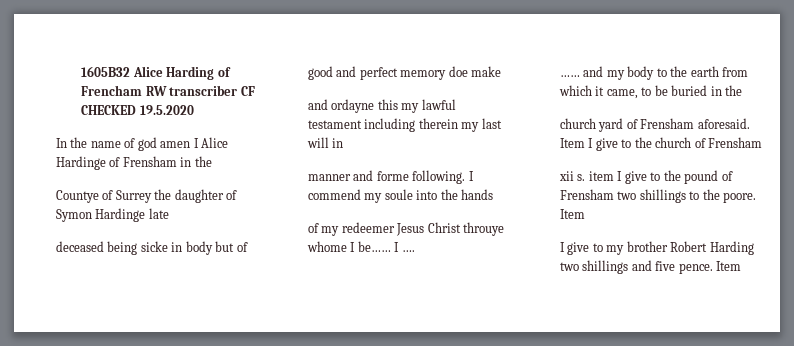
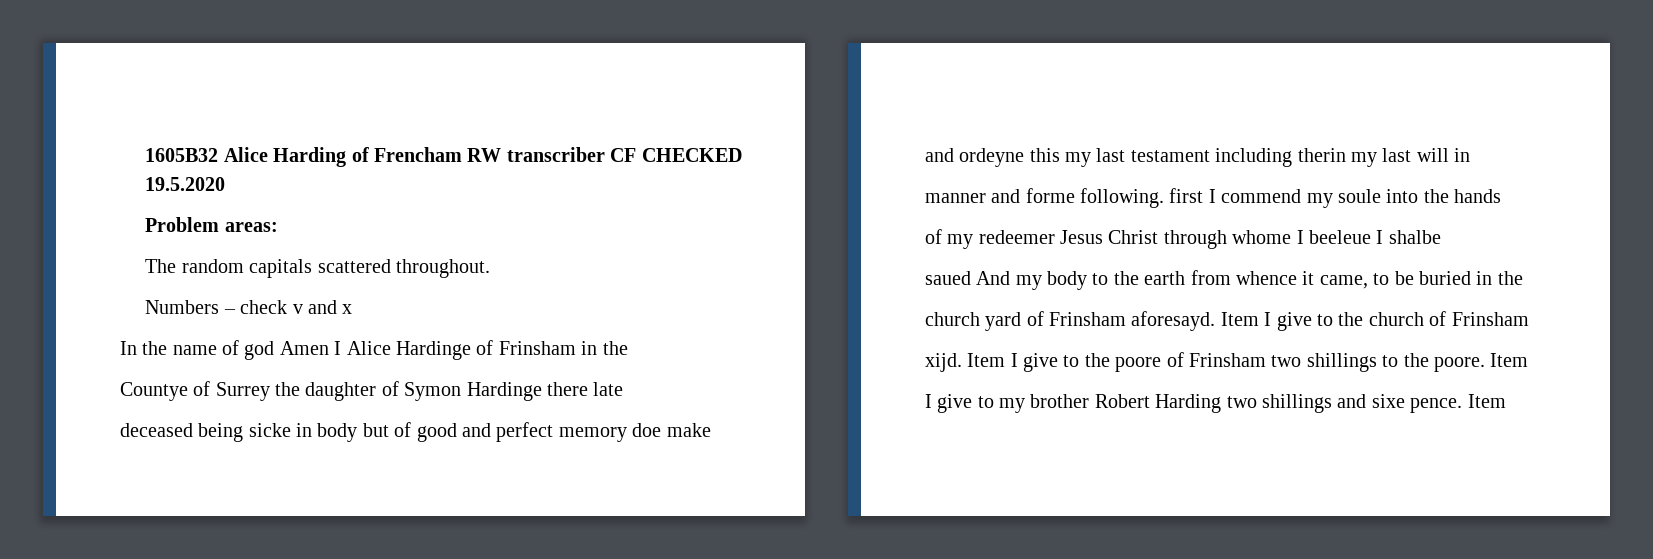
(194, 110) none -> [145,217,278,232] [145,259,491,278] [145,300,353,314] // Problem areas: // The random capitals scattered throughout. // Numbers – check v and x
[160,141,191,148] amen -> [279,341,329,355] Amen
[122,156,177,167] Frensham -> [498,341,576,355] Frinsham
(146, 215) none -> [546,382,588,396] there
[331,99,375,113] ordayne -> [959,148,1025,167] ordeyne
[421,99,456,110] lawful -> [1096,148,1126,162] last
[418,118,458,129] therein -> [1297,148,1346,162] therin
(466, 177) none -> [1169,188,1204,203] first
[463,222,505,236] throuye -> [1163,230,1227,249] through
[357,241,415,252] [559,66,604,77] be…… I …. // …… and -> [1308,230,1441,244] [924,271,1011,285] beeleue I shalbe // saued And
[558,85,592,96] which -> [1235,271,1297,285] whence
[640,118,750,129] Frensham aforesaid. -> [1048,311,1216,331] Frinsham aforesayd.
[708,137,763,148] [558,170,733,184] [559,189,614,200] Frensham // xii s. item I give to the pound of Frensham -> [1451,312,1529,326] [924,352,1266,372] Frinsham // xijd. Item I give to the poore of Frinsham
[655,261,676,271] five -> [1371,394,1405,408] sixe

